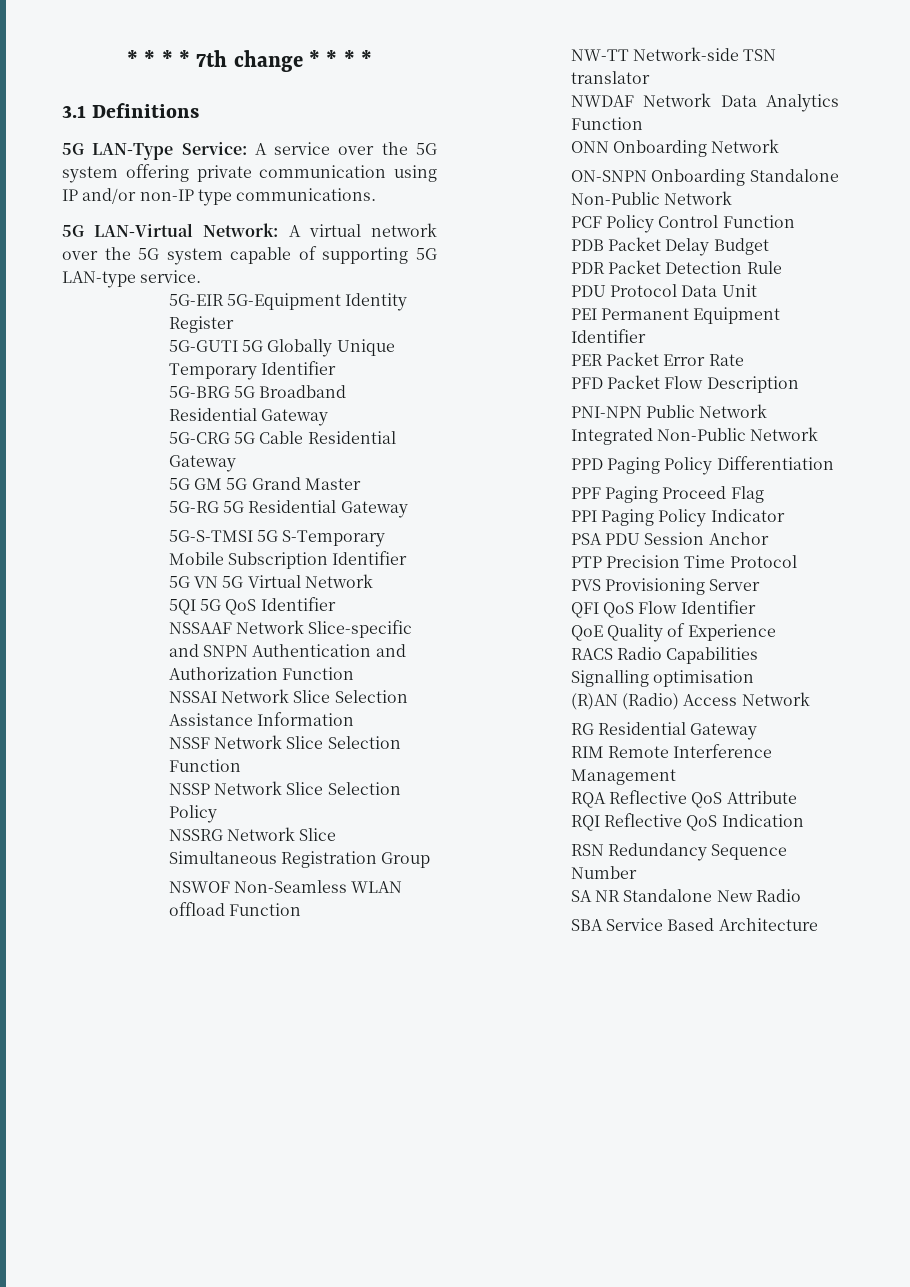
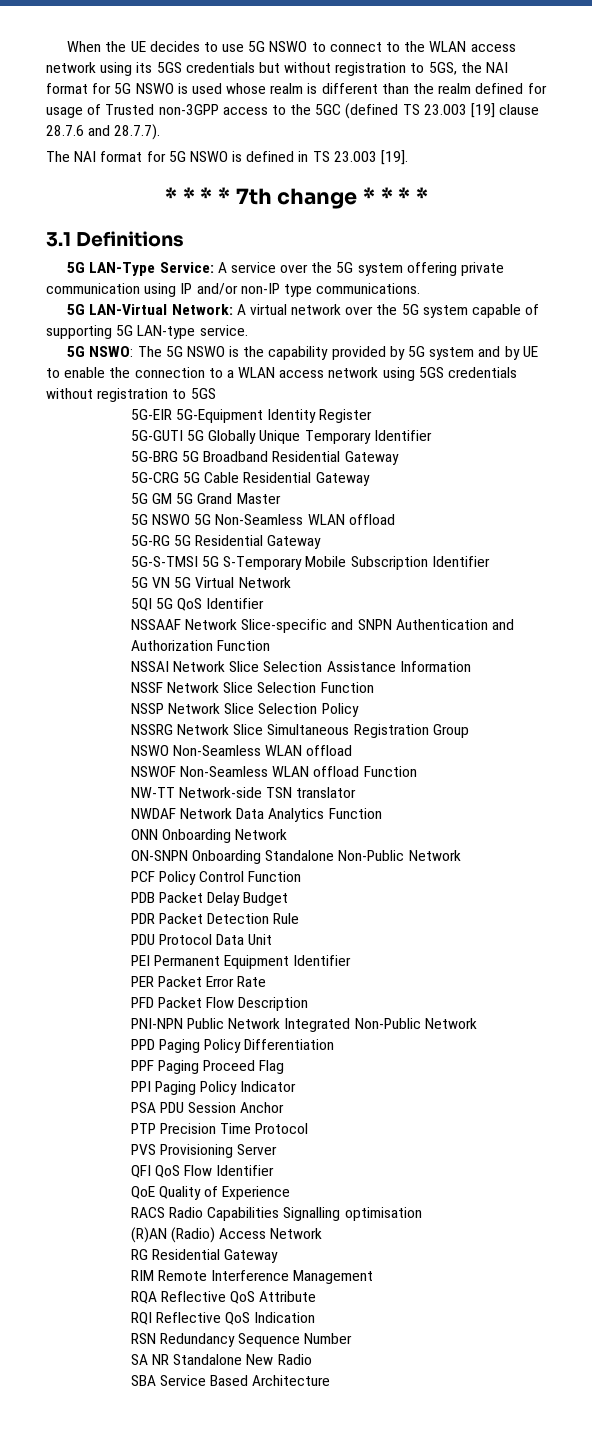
(126, 58) none -> [67,41,516,52] [46,62,509,76] [46,83,547,94] [46,103,540,119] [46,124,161,140] [46,150,409,165] When the UE decides to use 5G NSWO to connect to the WLAN access network using its 5GS credentials but without registration to 5GS, the NAI format for 5G NSWO is used whose realm is different than the realm defined for usage of Trusted non-3GPP access to the 5GC (defined TS 23.003 [19] clause 28.7.6 and 28.7.7). // The NAI format for 5G NSWO is defined in TS 23.003 [19]. //
(202, 276) none -> [67,346,538,360] [46,367,518,381] [46,388,216,402] // 5G NSWO: The 5G NSWO is the capability provided by 5G system and by UE to enable the connection to a WLAN access network using 5GS credentials without registration to 5GS
(362, 484) none -> [130,514,395,525] // 5G NSWO 5G Non-Seamless WLAN offload
(431, 860) none -> [130,745,353,756] // NSWO Non-Seamless WLAN offload

